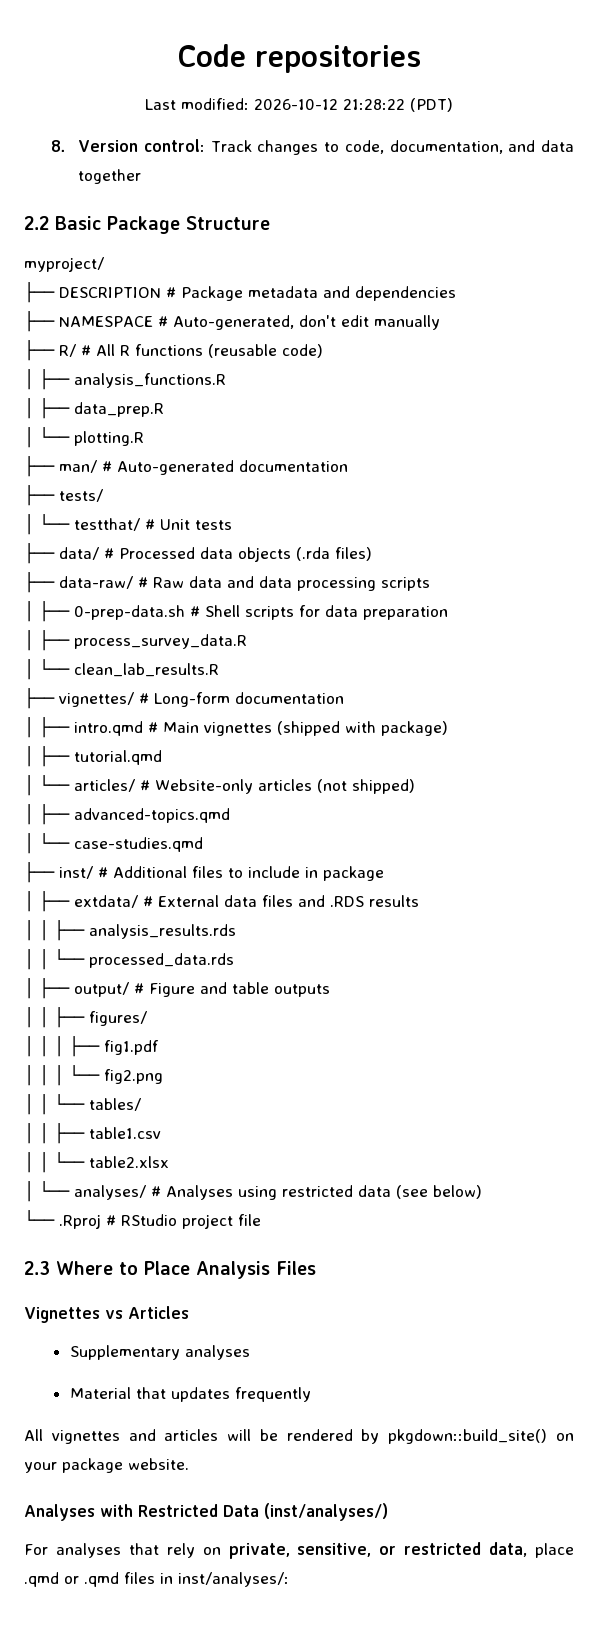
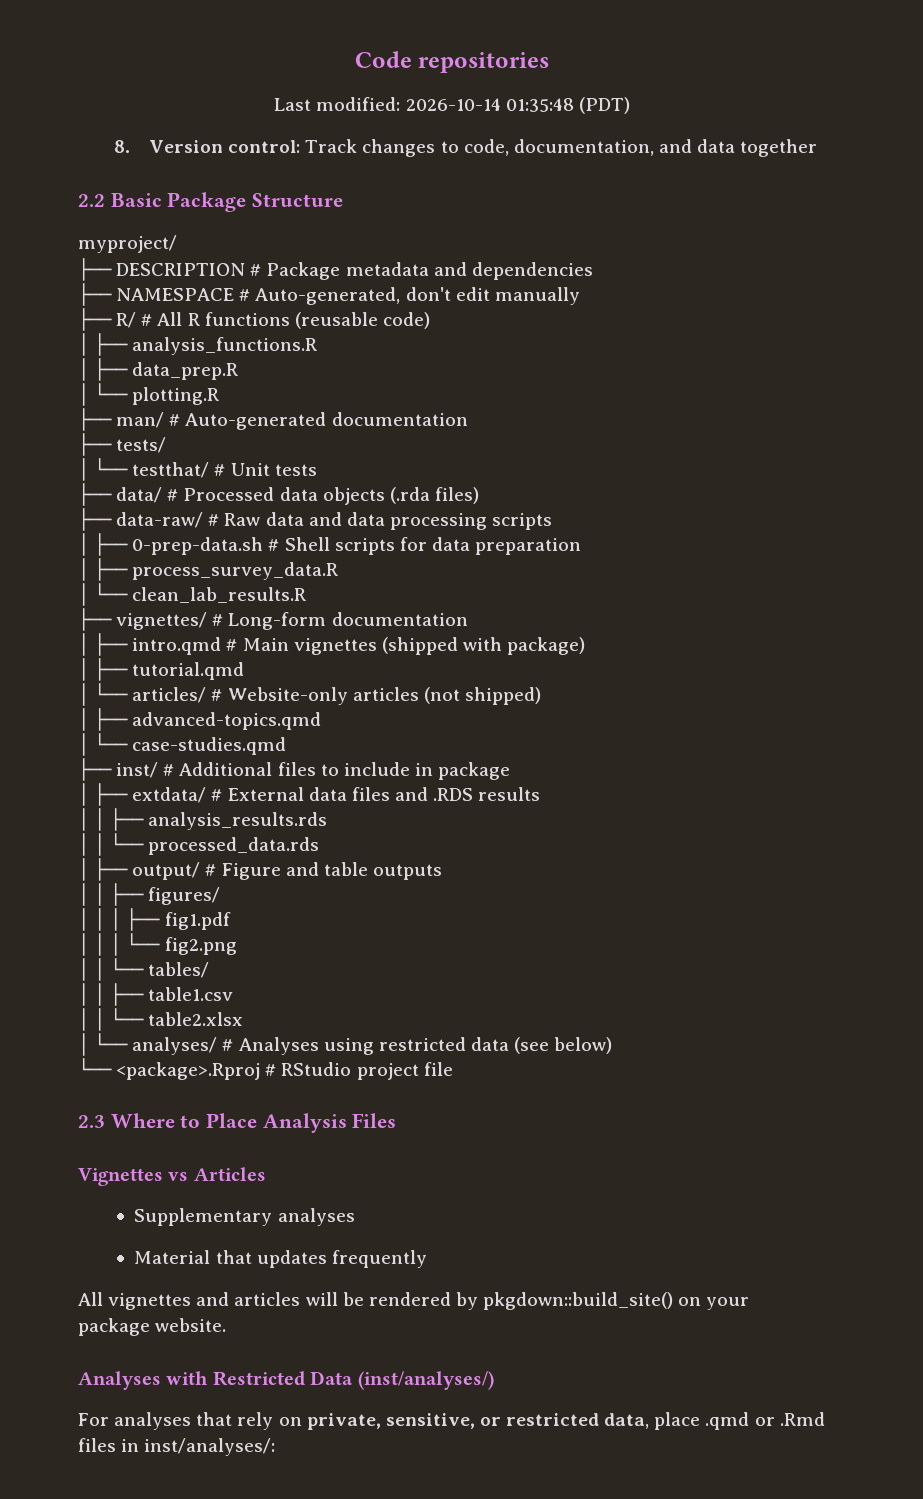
[254,99,405,110] 2026-10-12 21:28:22 -> [405,98,574,112] 2026-10-14 01:35:48
[59,1214,101,1229] .Rproj -> [116,1062,261,1080] <package>.Rproj
[84,1572,119,1587] .qmd -> [779,1412,825,1426] .Rmd

